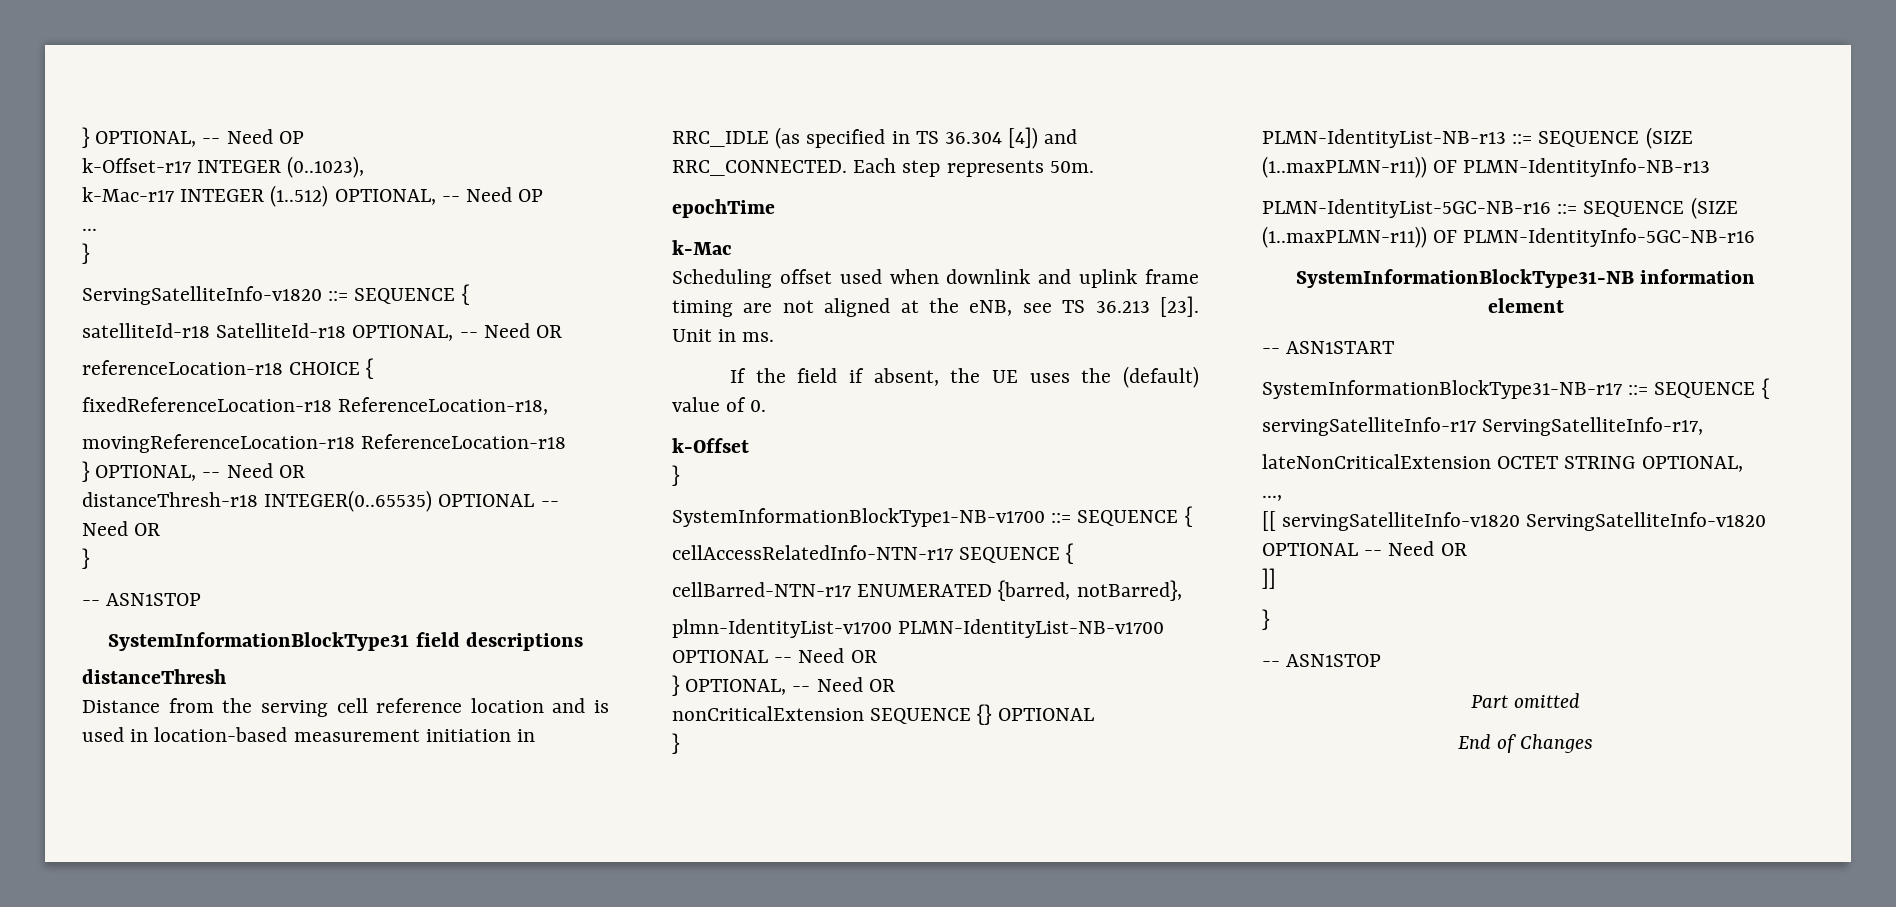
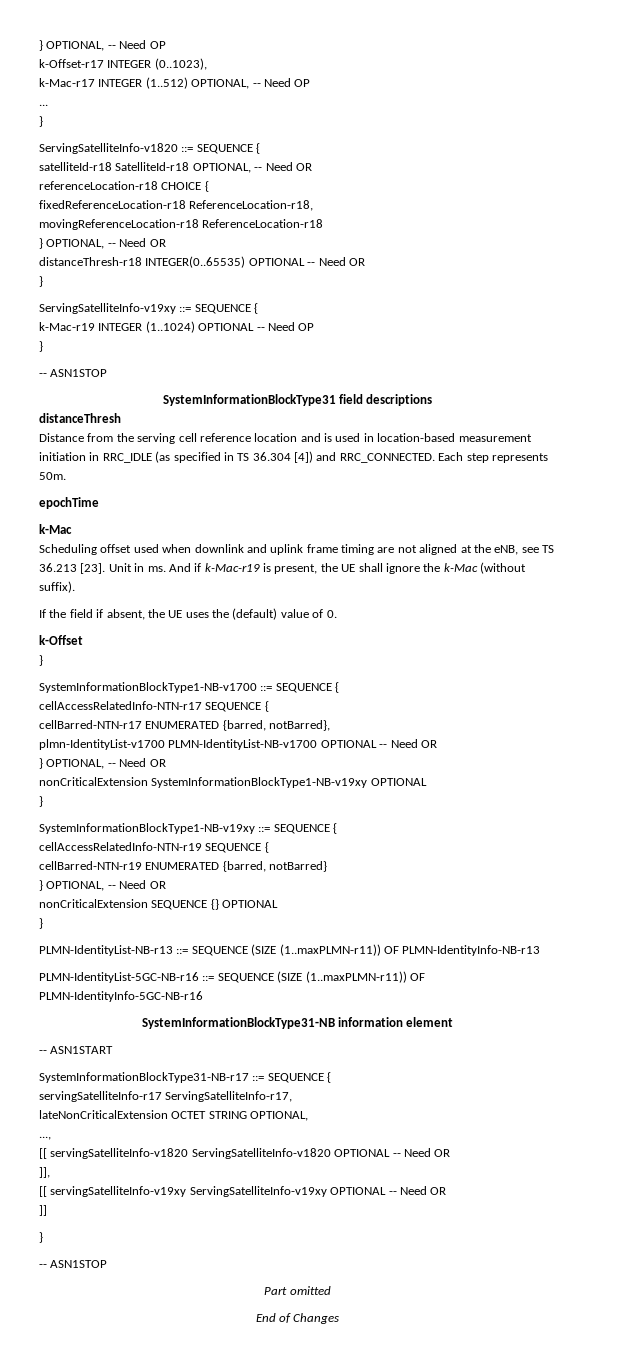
(90, 558) none -> [39,303,259,314] [39,321,315,333] [39,341,43,352] // ServingSatelliteInfo-v19xy ::= SEQUENCE { // k-Mac-r19 INTEGER (1..1024) OPTIONAL -- Need OP // }
(775, 337) none -> [168,562,526,574] [39,581,75,593] And if k-Mac-r19 is present, the UE shall ignore the k-Mac (without suffix).
(895, 685) none -> [39,777,427,788] [39,796,43,807] [39,823,338,834] [39,842,269,853] [39,861,328,872] [39,880,166,891] // nonCriticalExtension SystemInformationBlockType1-NB-v19xy OPTIONAL // } // SystemInformationBlockType1-NB-v19xy ::= SEQUENCE { // cellAccessRelatedInfo-NTN-r19 SEQUENCE { // cellBarred-NTN-r19 ENUMERATED {barred, notBarred} // } OPTIONAL, -- Need OR
(1467, 549) none -> [39,1167,50,1178] [39,1186,447,1197] // ]], // [[ servingSatelliteInfo-v19xy ServingSatelliteInfo-v19xy OPTIONAL -- Need OR

